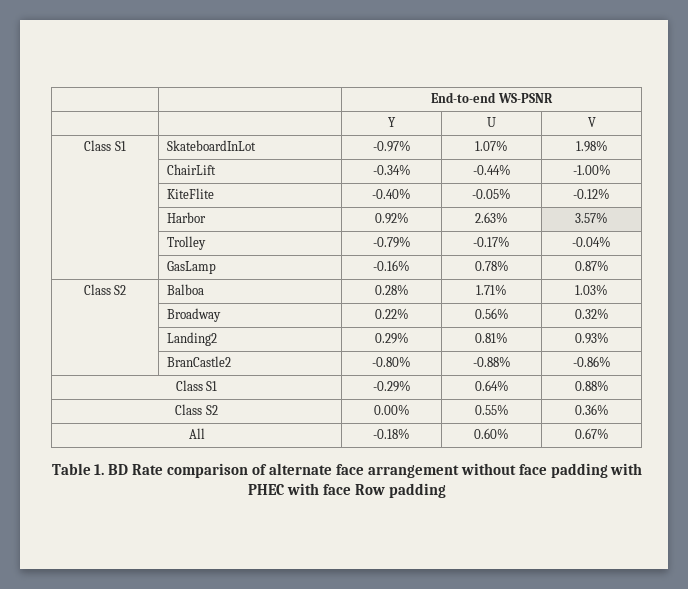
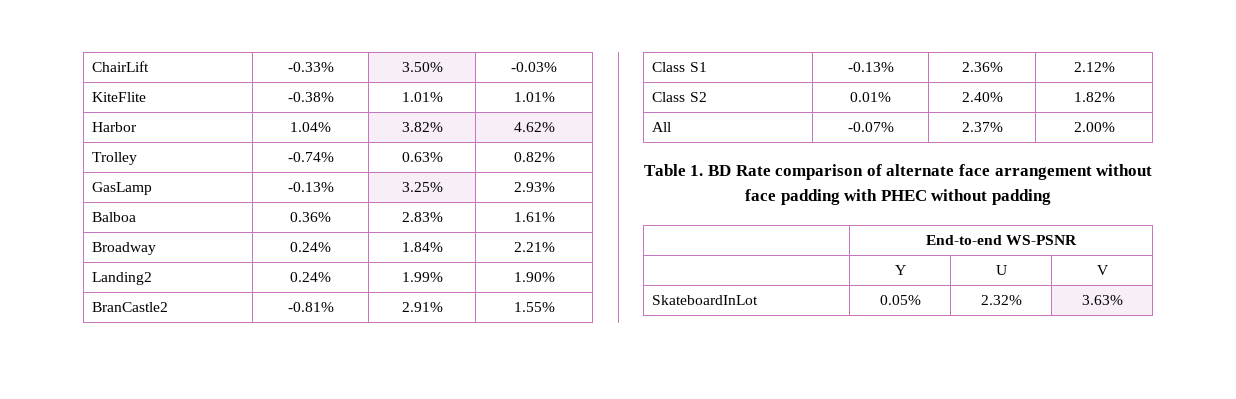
[431,92,553,103] [388,117,396,127] [487,117,496,127] [587,117,596,127] [84,140,126,151] [167,140,257,151] [372,140,411,152] [475,140,508,151] [575,140,608,152] [167,164,217,175] [372,164,411,175] [472,164,511,175] [572,164,611,175] [167,188,215,199] [372,188,411,199] [472,188,511,199] [573,188,610,199] [167,212,207,223] [374,212,409,224] [475,212,508,223] [575,212,608,223] [167,236,207,250] [372,236,411,248] [473,236,510,247] [572,236,611,247] [167,261,217,274] [373,260,410,271] [474,260,509,271] [574,260,609,271] [83,284,127,295] [167,284,205,295] [374,284,409,295] [476,284,507,295] [575,284,608,295] [167,308,222,322] [374,308,409,319] [474,308,509,319] [574,308,609,319] [167,332,218,346] [374,332,409,344] [475,332,508,343] [574,332,609,344] [167,356,232,367] [372,356,411,367] [472,356,511,367] [572,356,611,367] [175,380,218,391] [372,380,411,392] [474,380,509,391] [574,380,609,391] [175,404,218,415] [373,404,410,415] [474,404,509,415] [574,404,609,415] [188,428,205,439] [373,428,410,439] [474,428,509,439] [574,428,609,439] | | End-to-end WS-PSNR // | | Y | U | V // Class S1 | SkateboardInLot | -0.97% | 1.07% | 1.98% // | ChairLift | -0.34% | -0.44% | -1.00% // | KiteFlite | -0.40% | -0.05% | -0.12% // | Harbor | 0.92% | 2.63% | 3.57% // | Trolley | -0.79% | -0.17% | -0.04% // | GasLamp | -0.16% | 0.78% | 0.87% // Class S2 | Balboa | 0.28% | 1.71% | 1.03% // | Broadway | 0.22% | 0.56% | 0.32% // | Landing2 | 0.29% | 0.81% | 0.93% // | BranCastle2 | -0.80% | -0.88% | -0.86% // Class S1 | -0.29% | 0.64% | 0.88% // Class S2 | 0.00% | 0.55% | 0.36% // All | -0.18% | 0.60% | 0.67% -> [92,61,150,72] [287,62,334,72] [401,62,443,72] [511,62,557,72] [92,92,147,102] [287,92,334,102] [401,92,443,102] [513,92,555,102] [92,122,138,132] [290,122,331,132] [401,122,443,132] [513,122,555,132] [92,152,138,165] [287,152,334,162] [401,152,443,162] [513,152,555,162] [92,182,153,195] [287,182,334,192] [401,182,443,192] [513,182,555,192] [92,212,137,222] [290,212,331,222] [401,212,443,222] [513,212,555,222] [92,242,157,255] [290,242,331,252] [401,242,443,252] [513,242,555,252] [92,272,153,285] [290,272,331,282] [401,272,443,282] [513,272,555,282] [92,302,169,312] [287,302,334,312] [401,302,443,312] [513,302,555,312] [652,62,707,72] [847,62,894,72] [961,62,1003,72] [1073,62,1115,72] [652,92,707,102] [850,92,891,102] [961,92,1003,102] [1073,92,1115,102] [652,122,672,132] [847,122,894,132] [961,122,1003,132] [1073,122,1115,132] ChairLift | -0.33% | 3.50% | -0.03% // KiteFlite | -0.38% | 1.01% | 1.01% // Harbor | 1.04% | 3.82% | 4.62% // Trolley | -0.74% | 0.63% | 0.82% // GasLamp | -0.13% | 3.25% | 2.93% // Balboa | 0.36% | 2.83% | 1.61% // Broadway | 0.24% | 1.84% | 2.21% // Landing2 | 0.24% | 1.99% | 1.90% // BranCastle2 | -0.81% | 2.91% | 1.55% // Class S1 | -0.13% | 2.36% | 2.12% // Class S2 | 0.01% | 2.40% | 1.82% // All | -0.07% | 2.37% | 2.00%
[287,483,446,498] with face Row padding -> [931,189,1051,205] [925,235,1078,245] [894,265,906,275] [995,265,1007,275] [1096,265,1109,275] [652,295,759,305] [879,295,921,305] [980,295,1022,305] [1081,295,1123,305] without padding // | End-to-end WS-PSNR // | Y | U | V // SkateboardInLot | 0.05% | 2.32% | 3.63%

